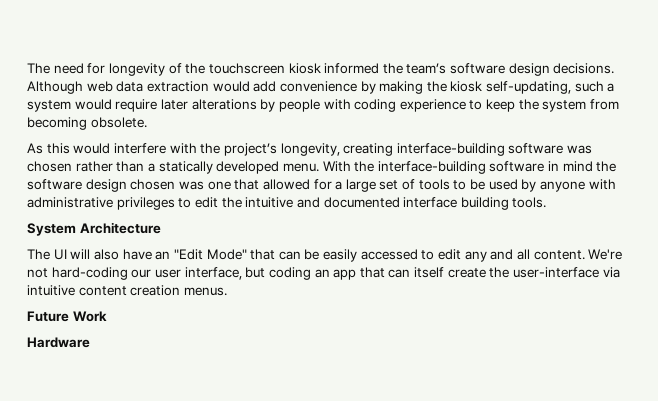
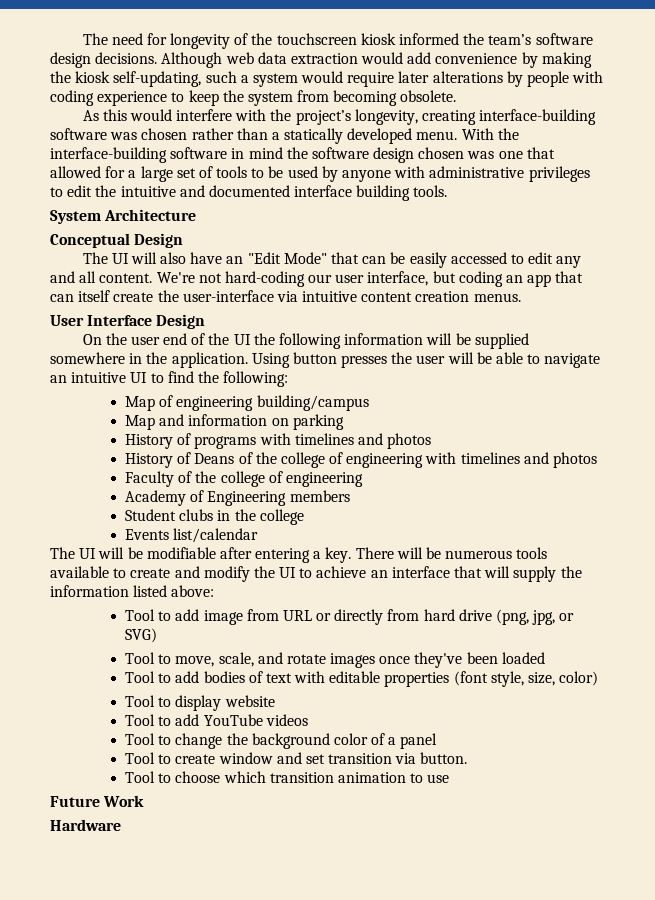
(161, 228) none -> [50,233,184,248] // Conceptual Design
(227, 291) none -> [50,314,206,329] [82,333,529,349] [50,352,601,368] [50,371,289,387] [125,395,369,411] [125,414,344,430] [125,433,432,449] [125,452,598,468] [125,471,363,487] [125,490,350,506] [125,509,304,525] [125,528,259,543] [50,547,548,563] [50,566,582,582] [50,585,215,597] [125,609,575,625] [125,628,158,643] [125,652,545,668] [125,671,599,687] [125,695,275,711] [125,714,308,726] [125,733,438,749] [125,752,468,764] [125,771,450,783] // User Interface Design // On the user end of the UI the following information will be supplied somewhere in the application. Using button presses the user will be able to navigate an intuitive UI to find the following: // Map of engineering building/campus // Map and information on parking // History of programs with timelines and photos // History of Deans of the college of engineering with timelines and photos // Faculty of the college of engineering // Academy of Engineering members // Student clubs in the college // Events list/calendar // The UI will be modifiable after entering a key. There will be numerous tools available to create and modify the UI to achieve an interface that will supply the information listed above: // Tool to add image from URL or directly from hard drive (png, jpg, or SVG) // Tool to move, scale, and rotate images once they've been loaded // Tool to add bodies of text with editable properties (font style, size, color) // Tool to display website // Tool to add YouTube videos // Tool to change the background color of a panel // Tool to create window and set transition via button. // Tool to choose which transition animation to use

